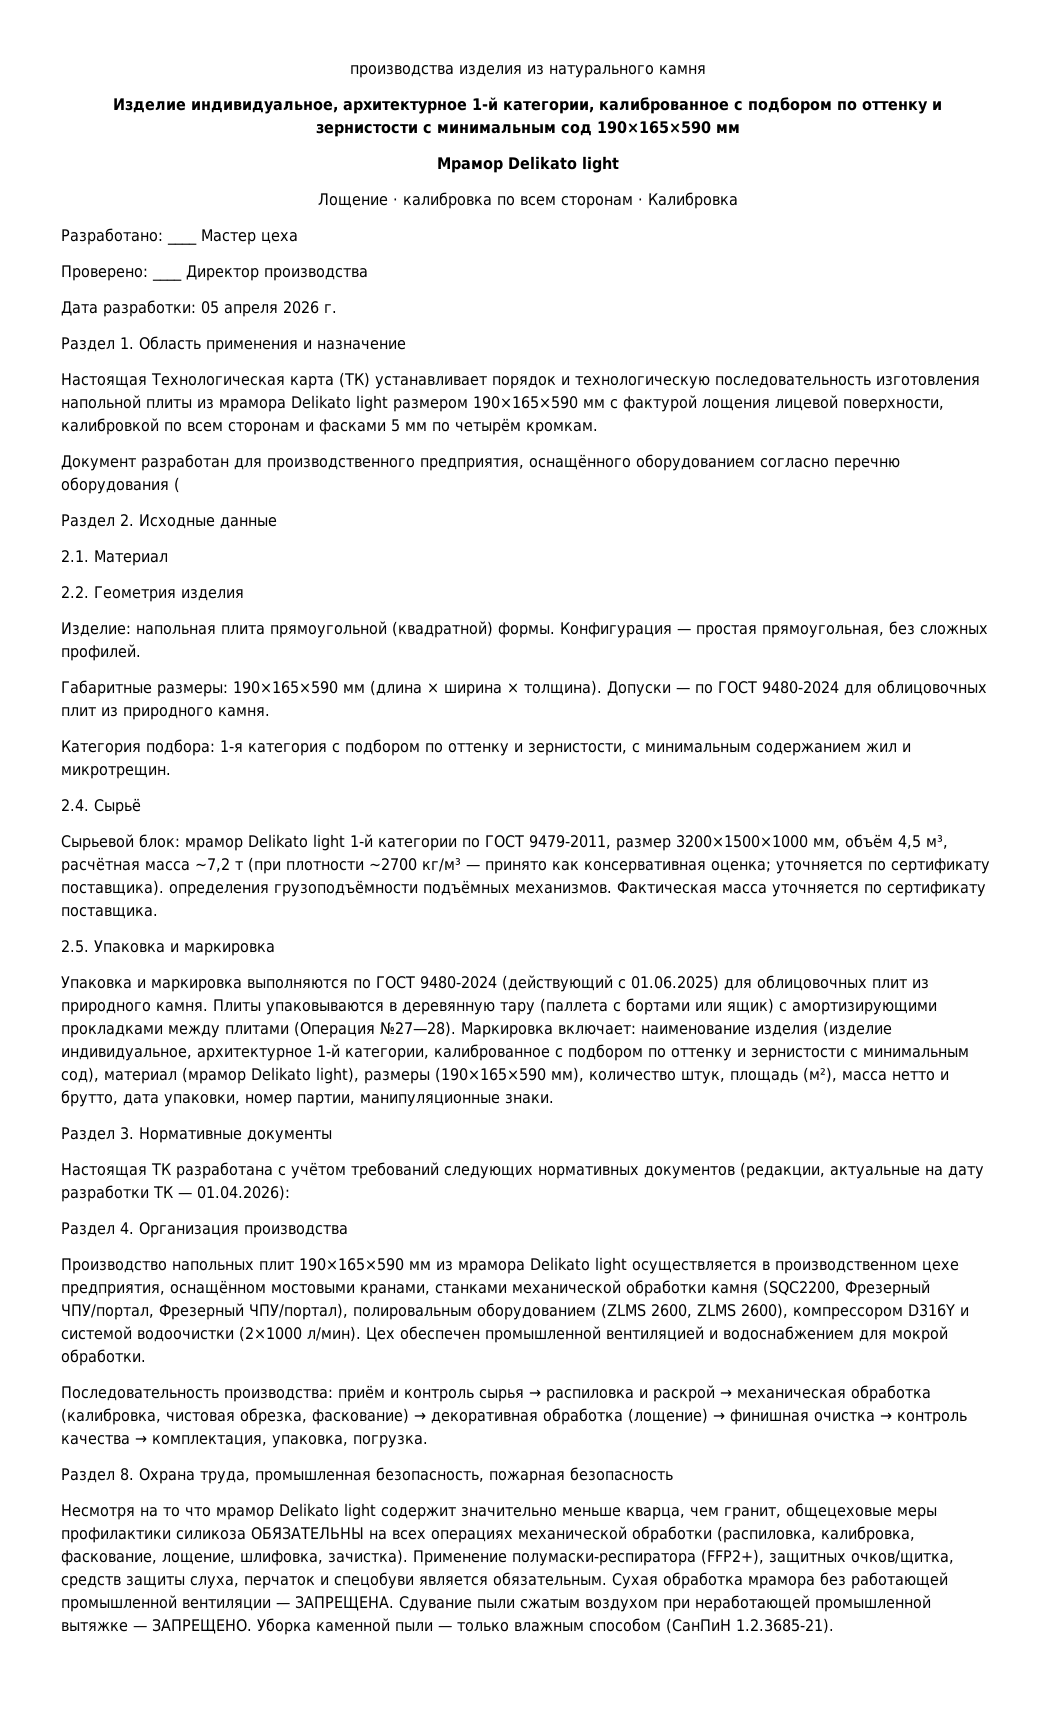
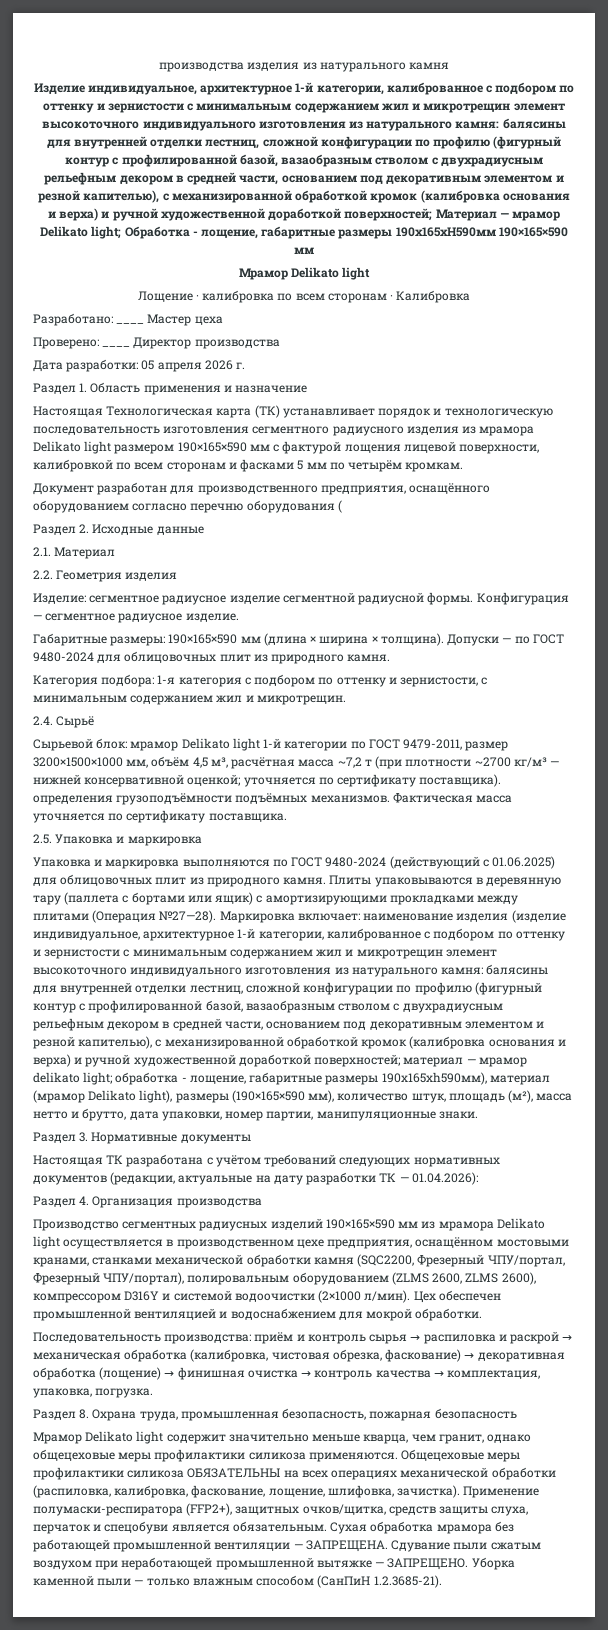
[560,124,592,136] сод -> [294,103,565,113] [42,118,566,131] [46,136,562,149] [65,154,543,167] [44,172,564,185] [38,190,570,203] [47,208,561,221] [40,226,496,239] содержанием жил и микротрещин элемент высокоточного индивидуального изготовления из натурального камня: балясины для внутренней отделки лестниц, сложной конфигурации по профилю (фигурный контур с профилированной базой, вазаобразным стволом с двухрадиусным рельефным декором в средней части, основанием под декоративным элементом и резной капителью), с механизированной обработкой кромок (калибровка основания и верха) и ручной художественной доработкой поверхностей; Материал — мрамор Delikato light; Обработка - лощение, габаритные размеры 190х165хH590мм
[61,395,192,409] напольной плиты -> [252,426,459,436] сегментного радиусного изделия
[136,621,988,638] [61,644,141,661] напольная плита прямоугольной (квадратной) формы. Конфигурация — простая прямоугольная, без сложных профилей. -> [89,592,569,605] [33,613,239,623] сегментное радиусное изделие сегментной радиусной формы. Конфигурация — сегментное радиусное изделие.
[485,861,771,874] принято как консервативная оценка; -> [33,774,242,787] нижней консервативной оценкой;
[61,1067,99,1083] сод), -> [229,949,497,959] [33,964,549,977] [33,982,542,995] [33,1000,503,1013] [33,1018,545,1031] [33,1036,566,1049] [33,1054,527,1067] [33,1072,487,1085] содержанием жил и микротрещин элемент высокоточного индивидуального изготовления из натурального камня: балясины для внутренней отделки лестниц, сложной конфигурации по профилю (фигурный контур с профилированной базой, вазаобразным стволом с двухрадиусным рельефным декором в средней части, основанием под декоративным элементом и резной капителью), с механизированной обработкой кромок (калибровка основания и верха) и ручной художественной доработкой поверхностей; материал — мрамор delikato light; обработка - лощение, габаритные размеры 190х165хh590мм),
[172,1261,294,1271] напольных плит -> [122,1218,323,1231] сегментных радиусных изделий
[61,1504,274,1520] Несмотря на то что мрамор -> [33,1432,82,1444] Мрамор
(781, 1513) none -> [487,1434,532,1443] однако
(246, 1535) none -> [308,1449,521,1462] [33,1467,185,1480] применяются. Общецеховые меры профилактики силикоза

